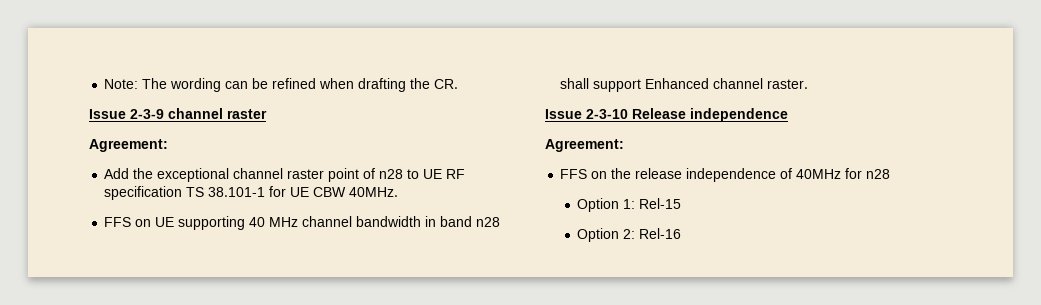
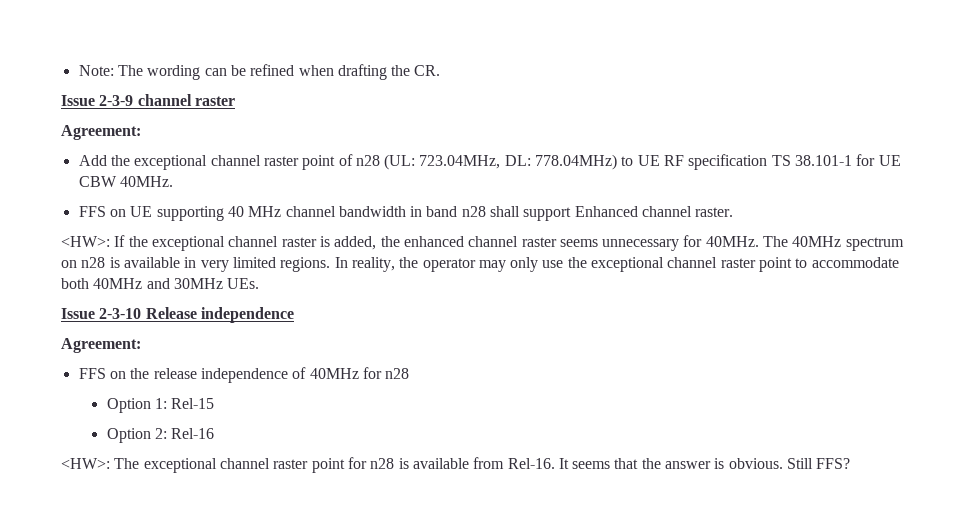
(404, 174) none -> [384,154,618,170] (UL: 723.04MHz, DL: 778.04MHz)
(809, 84) none -> [61,235,904,251] [61,257,899,272] [61,278,260,289] // <HW>: If the exceptional channel raster is added, the enhanced channel raster seems unnecessary for 40MHz. The 40MHz spectrum on n28 is available in very limited regions. In reality, the operator may only use the exceptional channel raster point to accommodate both 40MHz and 30MHz UEs.
(682, 233) none -> [61,457,851,473] // <HW>: The exceptional channel raster point for n28 is available from Rel-16. It seems that the answer is obvious. Still FFS?

